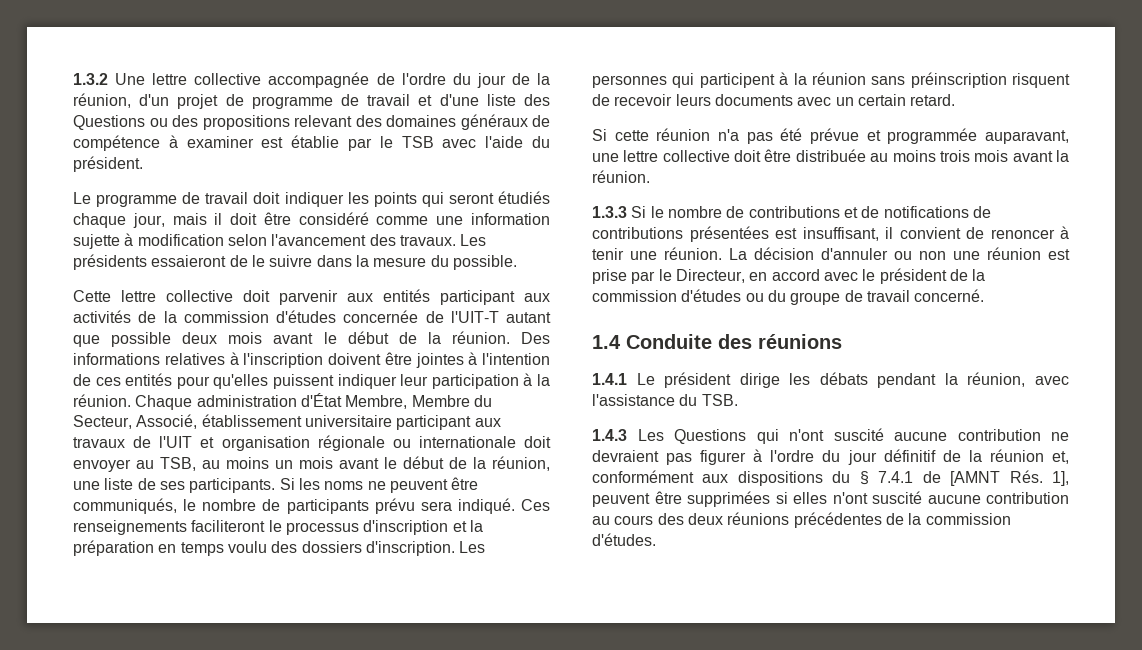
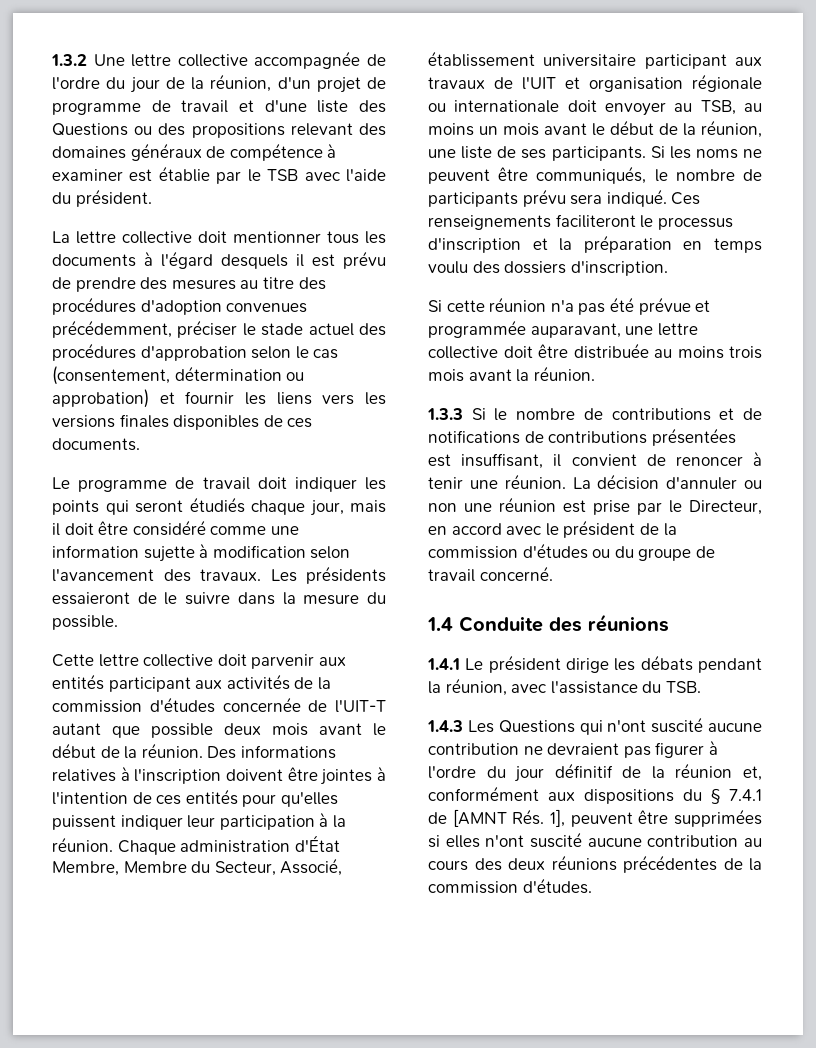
(143, 164) none -> [52,231,386,244] [52,251,386,269] [52,277,326,292] [52,297,308,315] [52,320,386,338] [52,343,339,361] [52,366,305,385] [52,389,386,408] [52,414,313,430] [52,438,140,451] // La lettre collective doit mentionner tous les documents à l'égard desquels il est prévu de prendre des mesures au titre des procédures d'adoption convenues précédemment, préciser le stade actuel des procédures d'approbation selon le cas (consentement, détermination ou approbation) et fournir les liens vers les versions finales disponibles de ces documents.
[459,541,486,553] [592,72,1070,88] [592,94,956,106] Les personnes qui participent à la réunion sans préinscription risquent de recevoir leurs documents avec un certain retard. -> (668, 268) none

